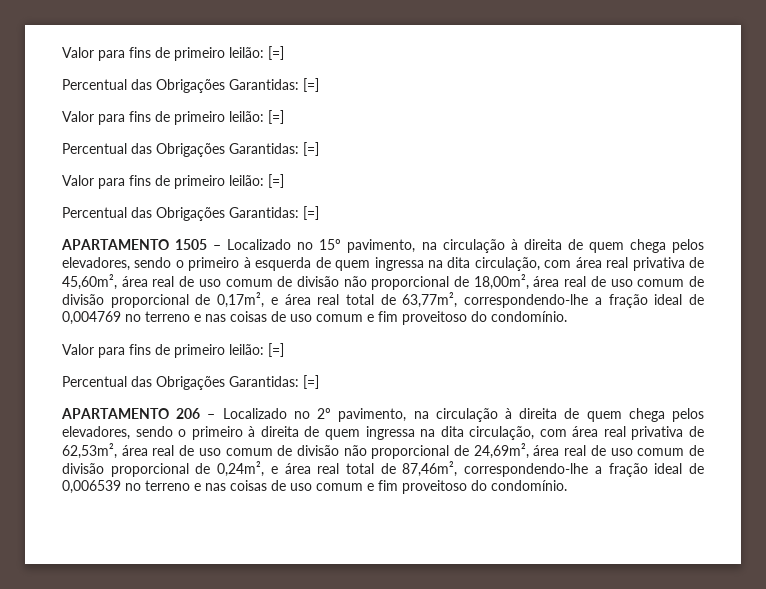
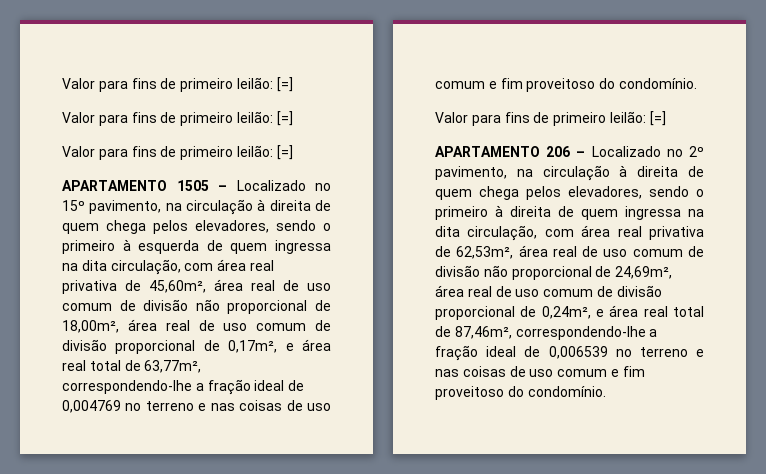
[62,46,284,61] [62,78,319,93] [62,110,284,125] [62,142,319,157] [62,174,284,189] [62,206,319,221] Valor para fins de primeiro leilão: [=] // Percentual das Obrigações Garantidas: [=] // Valor para fins de primeiro leilão: [=] // Percentual das Obrigações Garantidas: [=] // Valor para fins de primeiro leilão: [=] // Percentual das Obrigações Garantidas: [=] -> [62,77,293,92] [62,111,293,126] [62,145,293,160] Valor para fins de primeiro leilão: [=] // Valor para fins de primeiro leilão: [=] // Valor para fins de primeiro leilão: [=]
[62,375,319,390] // Percentual das Obrigações Garantidas: [=] -> (666, 118) none

